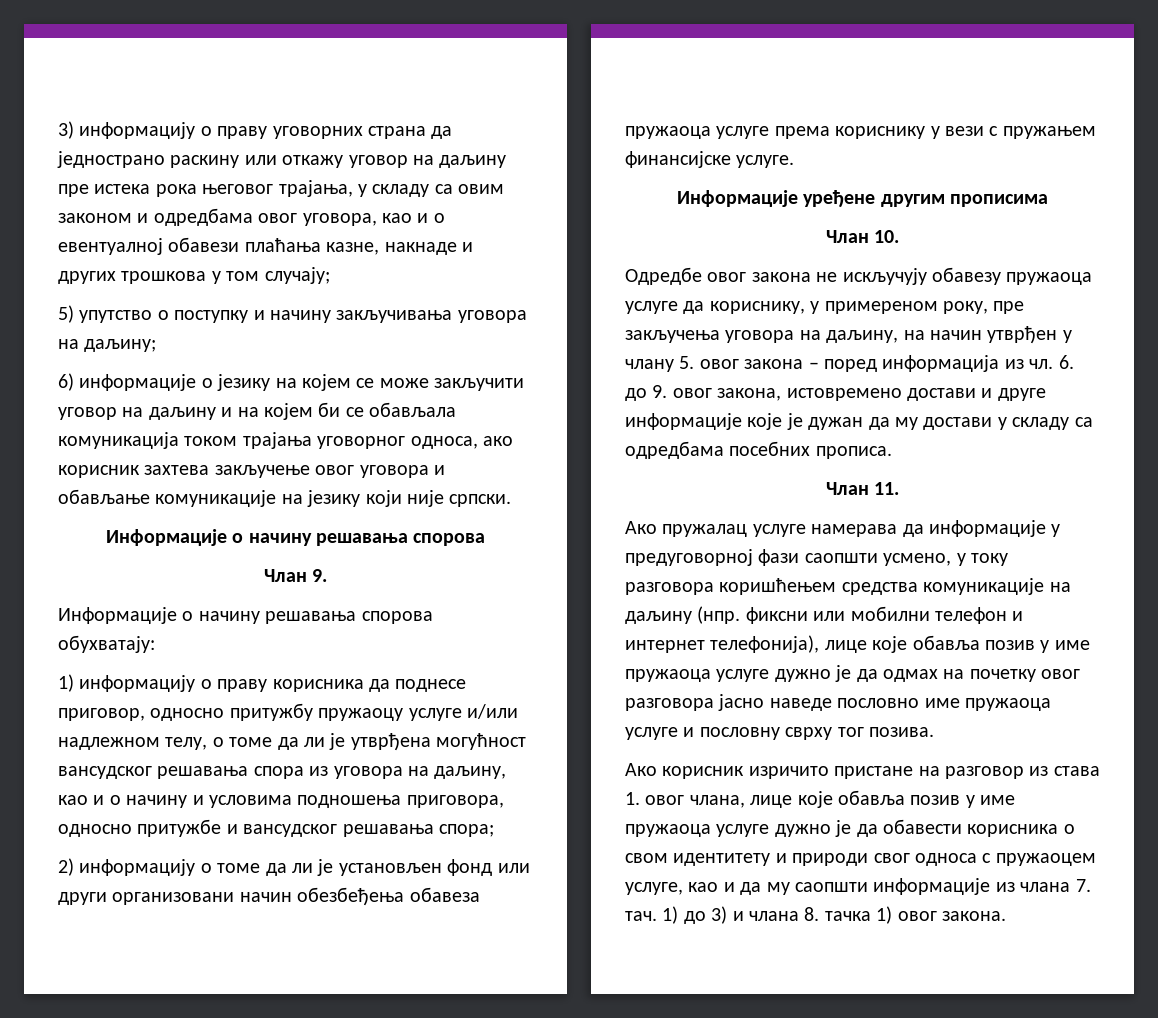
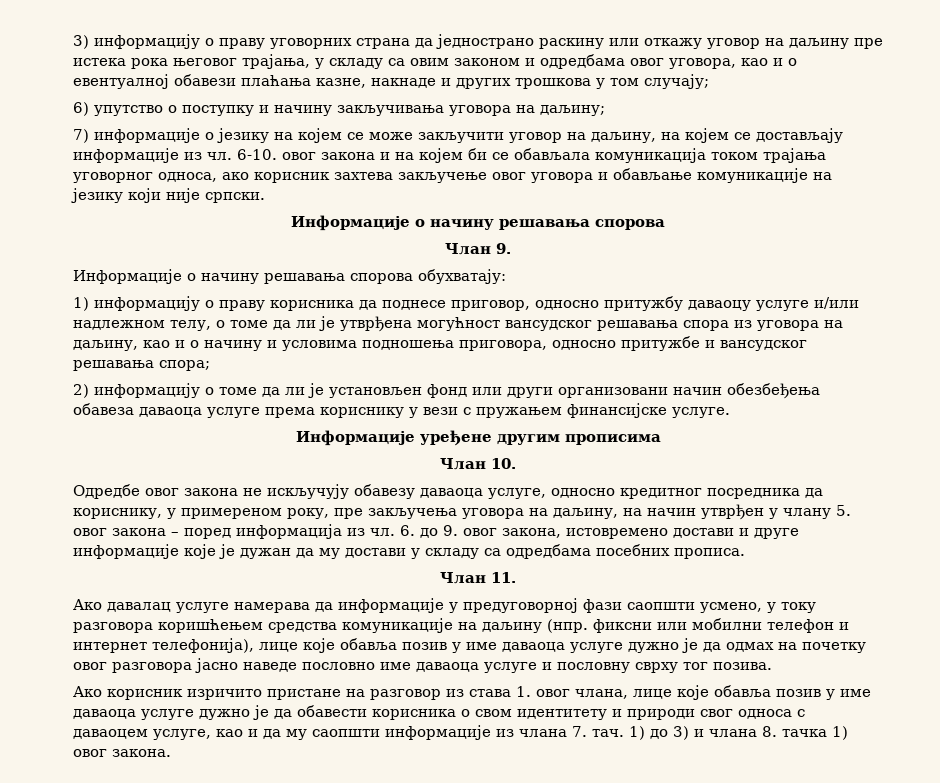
[58,305,74,323] 5) -> [73,102,89,116] 6)
[58,373,74,391] 6) -> [73,129,89,143] 7)
[148,407,216,420] даљину -> [591,128,843,143] [73,148,375,163] даљину, на којем се достављају информације из чл. 6-10. овог закона
[318,708,404,721] пружаоцу -> [688,300,751,311] даваоцу
[625,126,711,139] пружаоца -> [139,407,202,417] даваоца
[1006,272,1093,285] [625,301,678,314] пружаоца услуге -> [420,488,800,499] даваоца услуге, односно кредитног посредника
[662,524,748,537] пружалац -> [107,602,171,612] давалац
[625,669,711,682] пружаоца -> [502,642,565,652] даваоца
[965,698,1051,711] пружаоца -> [416,662,479,672] даваоца
[625,824,711,837] пружаоца -> [73,709,136,719] даваоца
[995,853,1096,866] пружаоцем -> [73,729,148,739] даваоцем

